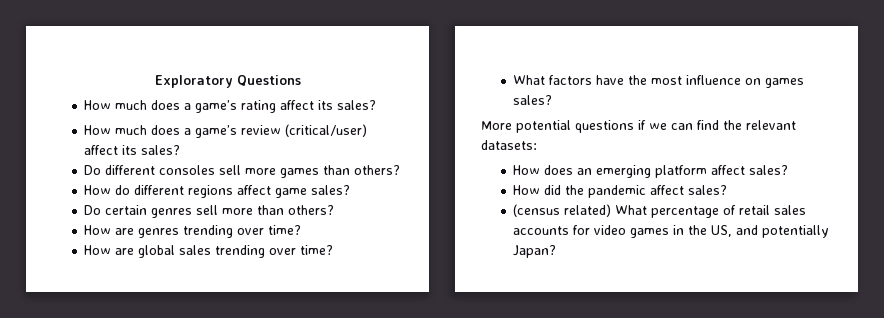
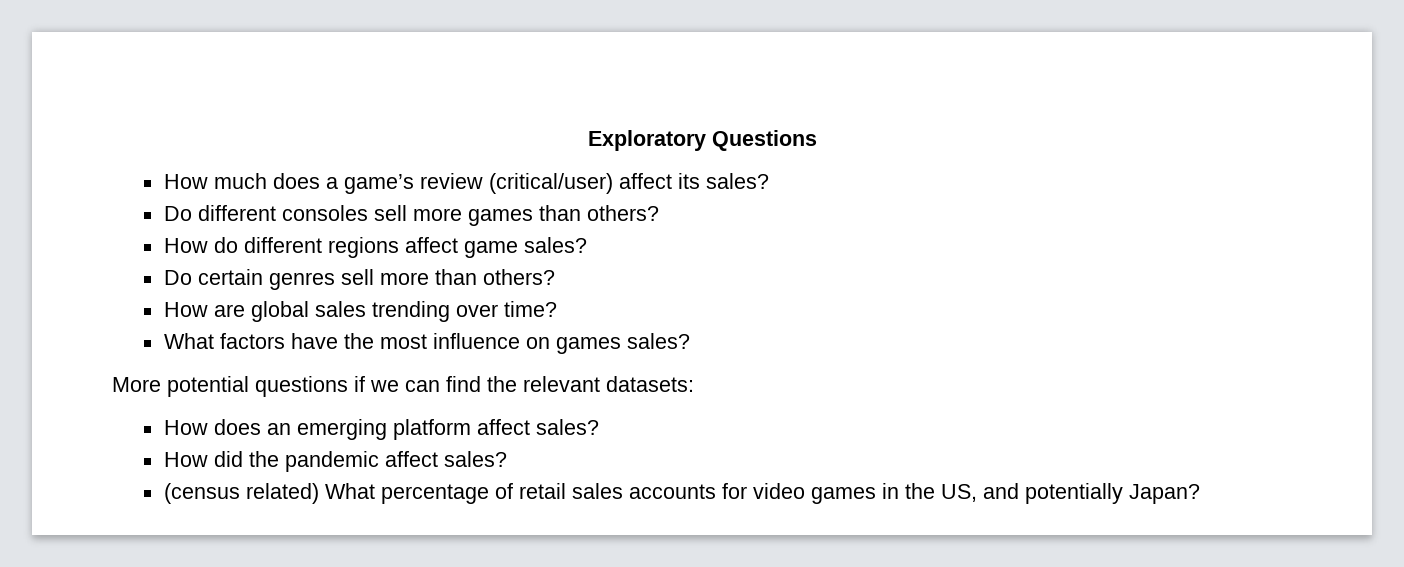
[84,100,377,113] // How much does a game’s rating affect its sales? -> (817, 140) none
[84,225,302,238] // How are genres trending over time? -> (555, 277) none

